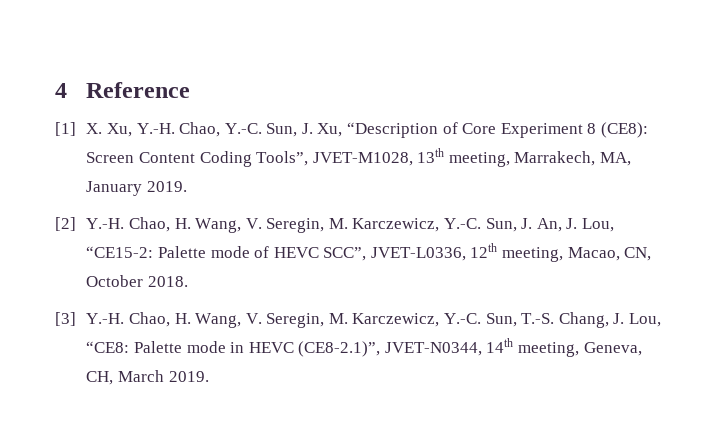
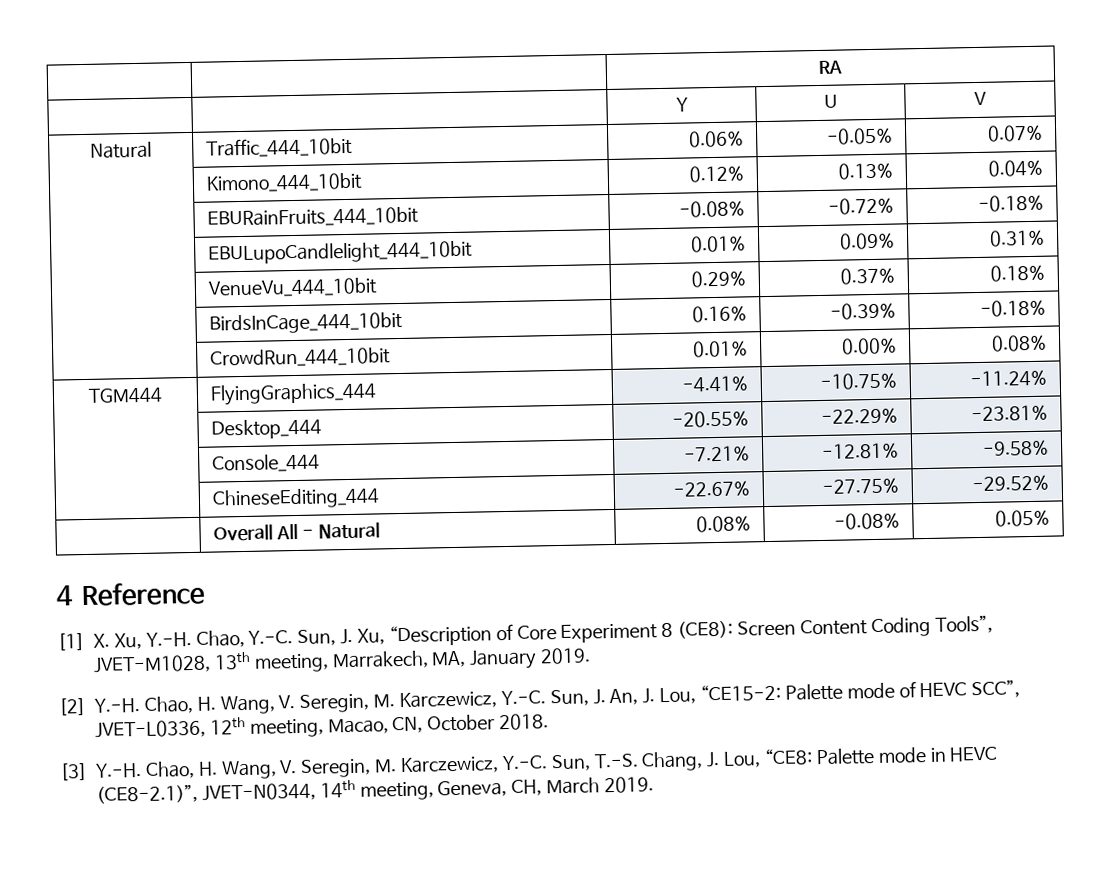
(55, 90) none -> [818,60,842,74] [675,97,688,112] [823,94,838,108] [974,91,987,106] [90,141,152,159] [206,136,354,158] [688,130,744,148] [826,127,893,145] [986,124,1043,142] [206,172,364,193] [688,165,744,183] [837,162,893,180] [987,159,1043,177] [207,206,420,228] [678,200,745,218] [827,197,894,215] [977,194,1044,212] [208,240,474,265] [690,235,746,253] [839,232,895,250] [988,229,1045,247] [208,277,379,298] [690,270,746,288] [839,267,895,285] [989,264,1045,282] [209,311,404,335] [691,305,747,323] [829,302,896,320] [979,299,1046,317] [210,347,392,368] [692,340,748,358] [840,337,897,355] [990,334,1047,352] [88,387,164,404] [210,382,378,406] [681,375,748,393] [819,372,897,391] [969,369,1047,388] [211,418,323,440] [671,410,749,428] [820,407,898,425] [970,404,1048,422] [212,453,321,473] [683,445,750,462] [820,442,899,459] [981,439,1049,456] [212,487,381,510] [672,480,750,497] [821,477,899,494] [971,474,1049,492] [213,522,380,542] [695,515,751,533] [833,512,900,530] [994,509,1050,527] | | RA // | | Y | U | V // Natural | Traffic_444_10bit | 0.06% | -0.05% | 0.07% // | Kimono_444_10bit | 0.12% | 0.13% | 0.04% // | EBURainFruits_444_10bit | -0.08% | -0.72% | -0.18% // | EBULupoCandlelight_444_10bit | 0.01% | 0.09% | 0.31% // | VenueVu_444_10bit | 0.29% | 0.37% | 0.18% // | BirdsInCage_444_10bit | 0.16% | -0.39% | -0.18% // | CrowdRun_444_10bit | 0.01% | 0.00% | 0.08% // TGM444 | FlyingGraphics_444 | -4.41% | -10.75% | -11.24% // | Desktop_444 | -20.55% | -22.29% | -23.81% // | Console_444 | -7.21% | -12.81% | -9.58% // | ChineseEditing_444 | -22.67% | -27.75% | -29.52% // | Overall All - Natural | 0.08% | -0.08% | 0.05% //

